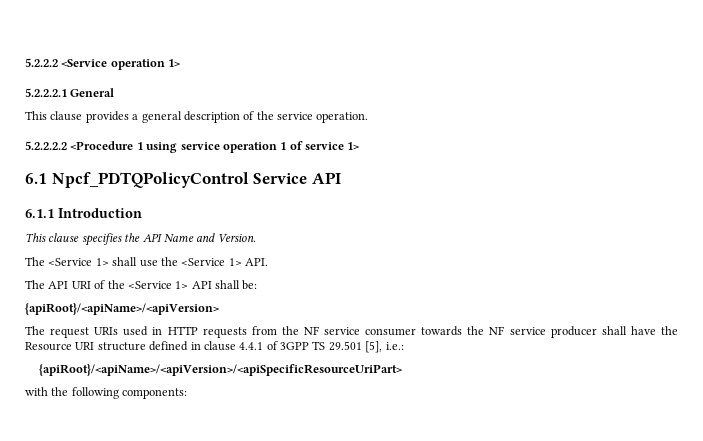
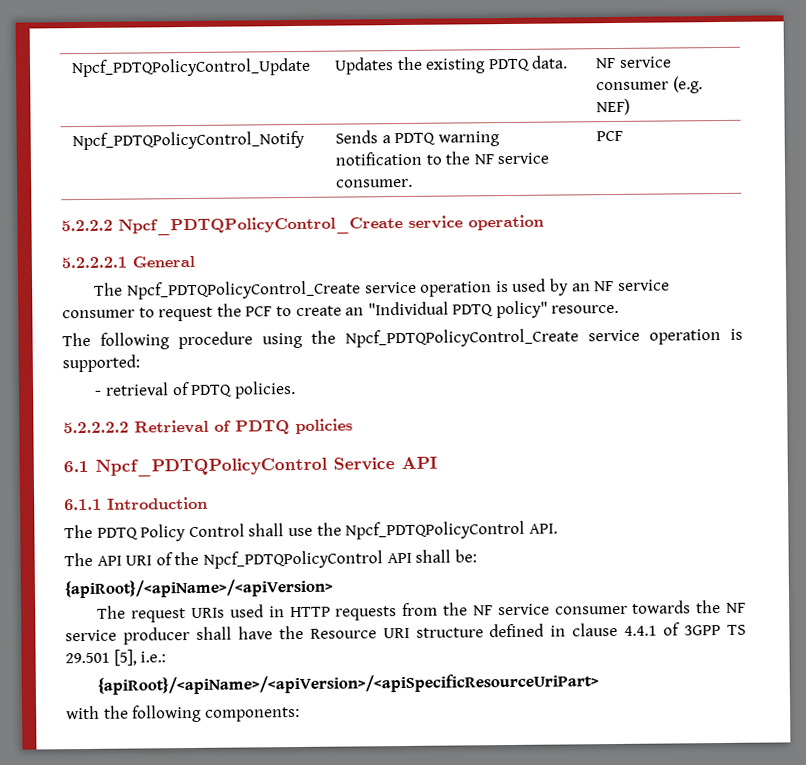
[25,58,181,70] 5.2.2.2 <Service operation 1> -> [71,57,312,78] [334,55,569,75] [595,56,672,69] [596,76,703,94] [596,98,631,116] [72,130,306,151] [335,130,500,147] [335,151,550,166] [336,178,414,188] [596,130,624,142] [61,214,544,236] Npcf_PDTQPolicyControl_Update | Updates the existing PDTQ data. | NF service consumer (e.g. NEF) // Npcf_PDTQPolicyControl_Notify | Sends a PDTQ warning notification to the NF service consumer. | PCF // 5.2.2.2 Npcf_PDTQPolicyControl_Create service operation
[25,111,369,123] [25,141,360,153] This clause provides a general description of the service operation. // 5.2.2.2.2 <Procedure 1 using service operation 1 of service 1> -> [94,278,670,300] [62,300,620,322] [62,328,743,350] [62,354,140,373] [95,381,296,399] [63,418,353,435] The Npcf_PDTQPolicyControl_Create service operation is used by an NF service consumer to request the PCF to create an "Individual PDTQ policy" resource. // The following procedure using the Npcf_PDTQPolicyControl_Create service operation is supported: // - retrieval of PDTQ policies. // 5.2.2.2.2 Retrieval of PDTQ policies
[25,233,256,246] [25,257,109,266] This clause specifies the API Name and Version. // The <Service 1> -> [64,523,245,542] The PDTQ Policy Control
[181,258,242,266] <Service 1> -> [345,520,526,540] Npcf_PDTQPolicyControl
[127,281,189,289] <Service 1> -> [202,550,383,569] Npcf_PDTQPolicyControl

